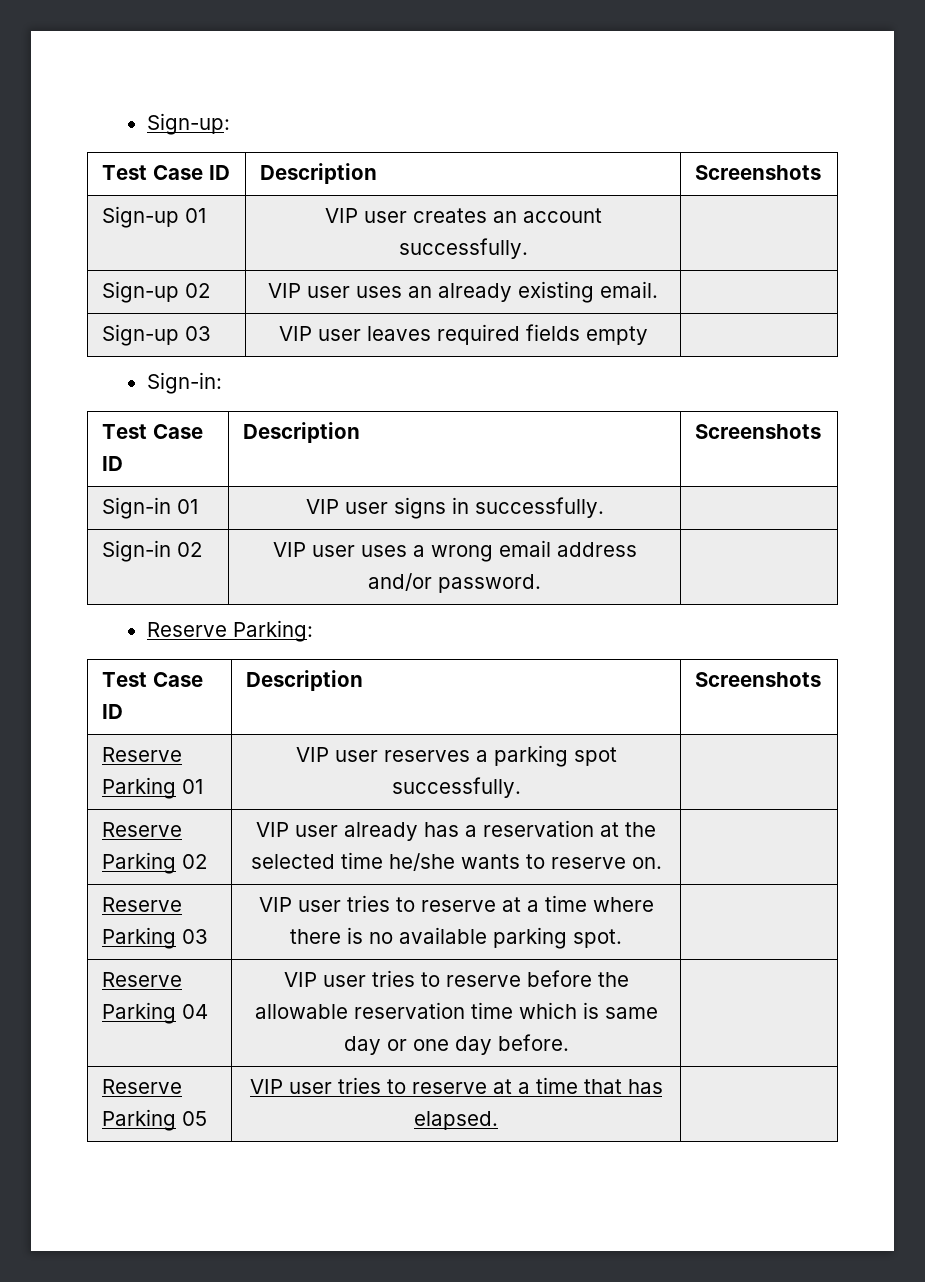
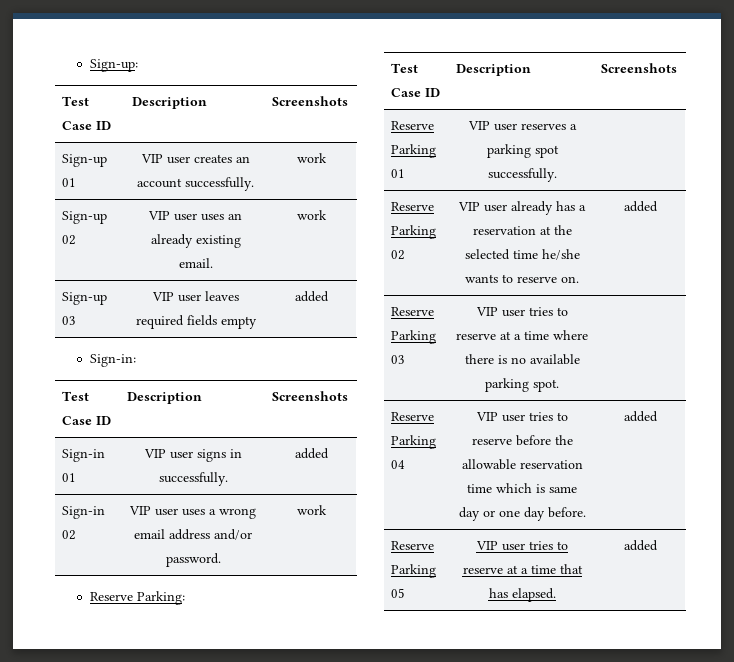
(528, 248) none -> [296,153,327,163] work
(658, 289) none -> [296,210,327,220] work
(648, 335) none -> [294,291,329,302] added
(604, 507) none -> [294,448,329,459] added
(541, 583) none -> [296,505,327,515] work
(662, 863) none -> [623,201,658,212] added
(569, 1042) none -> [623,411,658,422] added
(499, 1120) none -> [623,540,658,551] added

